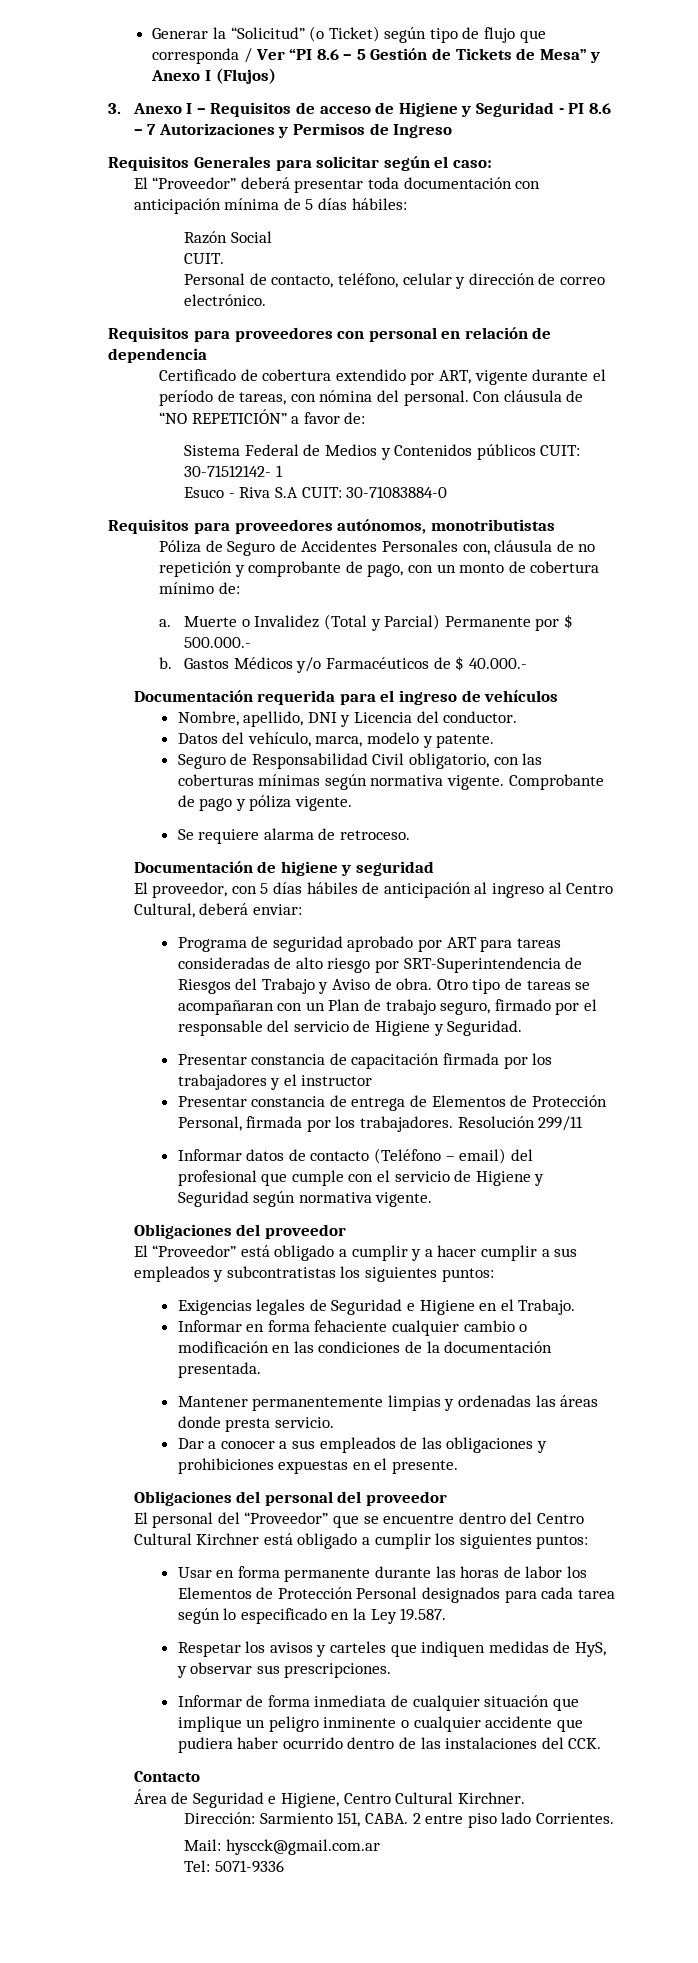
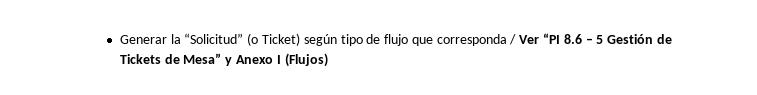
[108,102,611,117] [133,123,453,138] [108,156,492,171] [133,177,541,193] [133,198,407,214] [184,231,272,244] [184,253,225,264] [184,273,606,289] [184,294,267,306] [108,327,552,342] [108,348,208,363] [158,369,606,385] [158,390,584,406] [158,409,366,424] [184,444,581,460] [184,465,283,477] [184,486,448,498] [108,519,555,534] [158,540,596,556] [158,561,600,577] [158,582,240,594] [158,614,574,631] [184,637,252,648] [158,656,527,673] [133,690,559,705] [177,711,518,727] [177,732,495,748] [177,753,543,769] [177,774,604,790] [177,795,353,811] [177,828,411,844] [133,861,435,876] [133,882,614,898] [133,903,302,918] [177,936,561,952] [177,957,583,973] [177,978,591,994] [177,999,597,1015] [177,1020,523,1036] [177,1053,553,1069] [177,1074,373,1090] [177,1095,607,1111] [177,1116,584,1132] [177,1148,533,1164] [177,1170,545,1186] [177,1191,433,1207] [133,1224,346,1239] [133,1245,578,1261] [133,1266,494,1282] [177,1299,576,1315] [177,1320,528,1336] [177,1341,553,1353] [177,1362,261,1378] [177,1395,599,1411] [177,1416,334,1432] [177,1437,547,1453] [177,1458,459,1474] [133,1491,448,1506] [133,1512,584,1528] [133,1533,589,1549] [177,1566,587,1582] [177,1587,615,1603] [177,1608,447,1624] [177,1641,606,1657] [176,1662,392,1678] [177,1695,579,1711] [177,1716,583,1732] [177,1737,602,1753] [133,1771,200,1782] [133,1789,525,1808] [184,1812,615,1828] [184,1839,380,1855] [184,1860,284,1873] // 3. Anexo I – Requisitos de acceso de Higiene y Seguridad - PI 8.6 – 7 Autorizaciones y Permisos de Ingreso // Requisitos Generales para solicitar según el caso: // El “Proveedor” deberá presentar toda documentación con anticipación mínima de 5 días hábiles: // Razón Social // CUIT. // Personal de contacto, teléfono, celular y dirección de correo electrónico. // Requisitos para proveedores con personal en relación de dependencia // Certificado de cobertura extendido por ART, vigente durante el período de tareas, con nómina del personal. Con cláusula de “NO REPETICIÓN” a favor de: // Sistema Federal de Medios y Contenidos públicos CUIT: 30-71512142- 1 // Esuco - Riva S.A CUIT: 30-71083884-0 // Requisitos para proveedores autónomos, monotributistas // Póliza de Seguro de Accidentes Personales con, cláusula de no repetición y comprobante de pago, con un monto de cobertura mínimo de: // a. Muerte o Invalidez (Total y Parcial) Permanente por $ 500.000.- // b. Gastos Médicos y/o Farmacéuticos de $ 40.000.- // Documentación requerida para el ingreso de vehículos // Nombre, apellido, DNI y Licencia del conductor. // Datos del vehículo, marca, modelo y patente. // Seguro de Responsabilidad Civil obligatorio, con las coberturas mínimas según normativa vigente. Comprobante de pago y póliza vigente. // Se requiere alarma de retroceso. // Documentación de higiene y seguridad // El proveedor, con 5 días hábiles de anticipación al ingreso al Centro Cultural, deberá enviar: // Programa de seguridad aprobado por ART para tareas consideradas de alto riesgo por SRT-Superintendencia de Riesgos del Trabajo y Aviso de obra. Otro tipo de tareas se acompañaran con un Plan de trabajo seguro, firmado por el responsable del servicio de Higiene y Seguridad. // Presentar constancia de capacitación firmada por los trabajadores y el instructor // Presentar constancia de entrega de Elementos de Protección Personal, firmada por los trabajadores. Resolución 299/11 // Informar datos de contacto (Teléfono – email) del profesional que cumple con el servicio de Higiene y Seguridad según normativa vigente. // Obligaciones del proveedor // El “Proveedor” está obligado a cumplir y a hacer cumplir a sus empleados y subcontratistas los siguientes puntos: // Exigencias legales de Seguridad e Higiene en el Trabajo. // Informar en forma fehaciente cualquier cambio o modificación en las condiciones de la documentación presentada. // Mantener permanentemente limpias y ordenadas las áreas donde presta servicio. // Dar a conocer a sus empleados de las obligaciones y prohibiciones expuestas en el presente. // Obligaciones del personal del proveedor // El personal del “Proveedor” que se encuentre dentro del Centro Cultural Kirchner está obligado a cumplir los siguientes puntos: // Usar en forma permanente durante las horas de labor los Elementos de Protección Personal designados para cada tarea según lo especificado en la Ley 19.587. // Respetar los avisos y carteles que indiquen medidas de HyS, y observar sus prescripciones. // Informar de forma inmediata de cualquier situación que implique un peligro inminente o cualquier accidente que pudiera haber ocurrido dentro de las instalaciones del CCK. // Contacto // Área de Seguridad e Higiene, Centro Cultural Kirchner. // Dirección: Sarmiento 151, CABA. 2 entre piso lado Corrientes. // Mail: hyscck@gmail.com.ar // Tel: 5071-9336 -> (328, 60) none

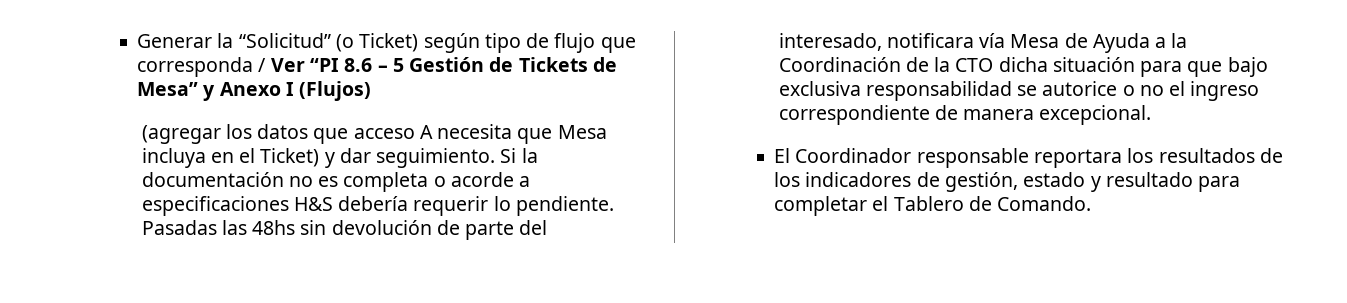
(328, 60) none -> [141,124,607,144] [141,148,538,168] [141,172,531,192] [141,196,614,216] [141,220,548,240] [778,33,1188,53] [778,57,1268,77] [778,81,1260,101] [778,105,1152,125] [774,148,1283,168] [774,172,1241,192] [774,196,1092,216] // (agregar los datos que acceso A necesita que Mesa incluya en el Ticket) y dar seguimiento. Si la documentación no es completa o acorde a especificaciones H&S debería requerir lo pendiente. Pasadas las 48hs sin devolución de parte del interesado, notificara vía Mesa de Ayuda a la Coordinación de la CTO dicha situación para que bajo exclusiva responsabilidad se autorice o no el ingreso correspondiente de manera excepcional. // El Coordinador responsable reportara los resultados de los indicadores de gestión, estado y resultado para completar el Tablero de Comando.

